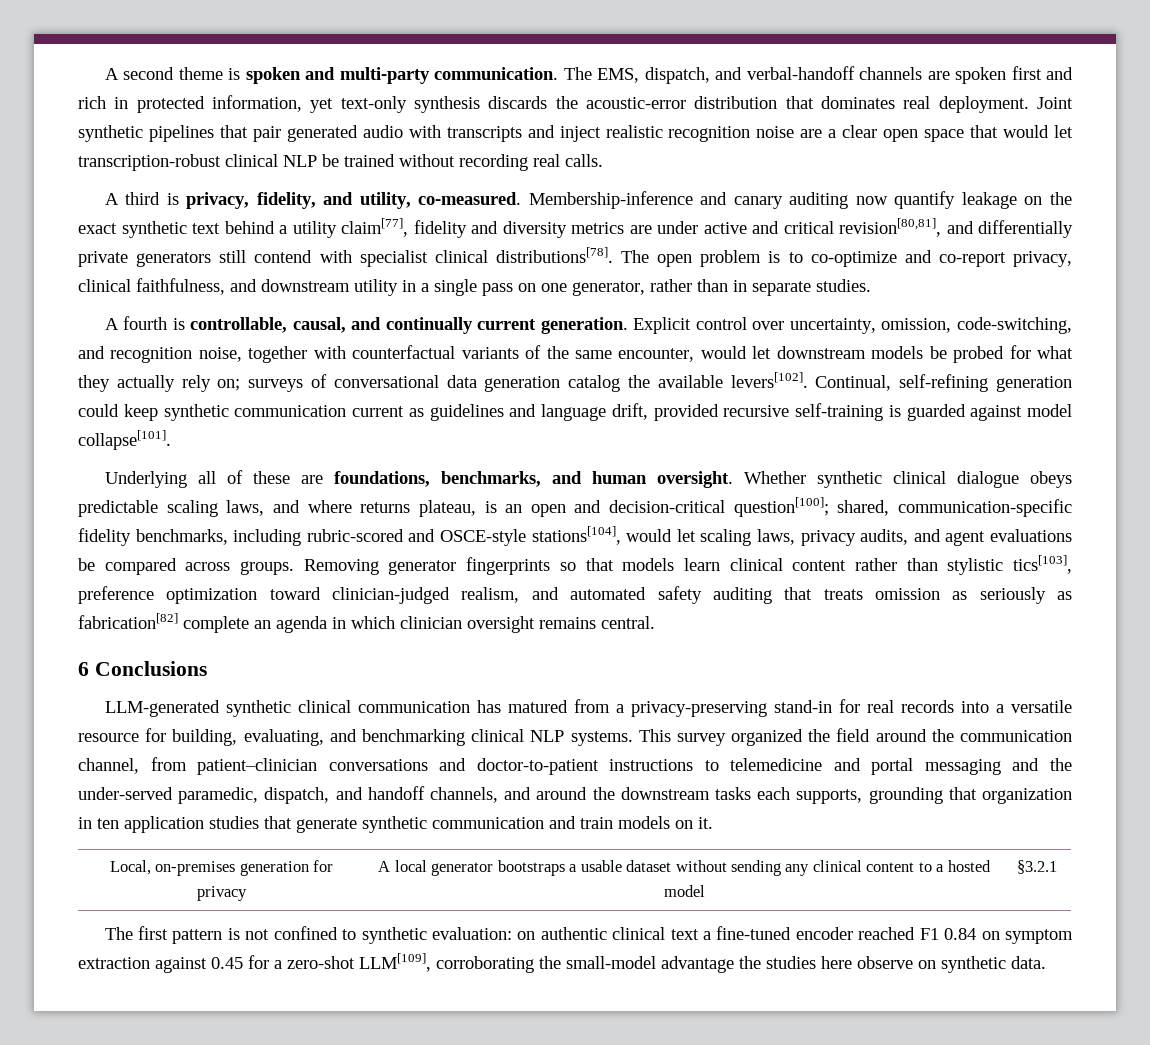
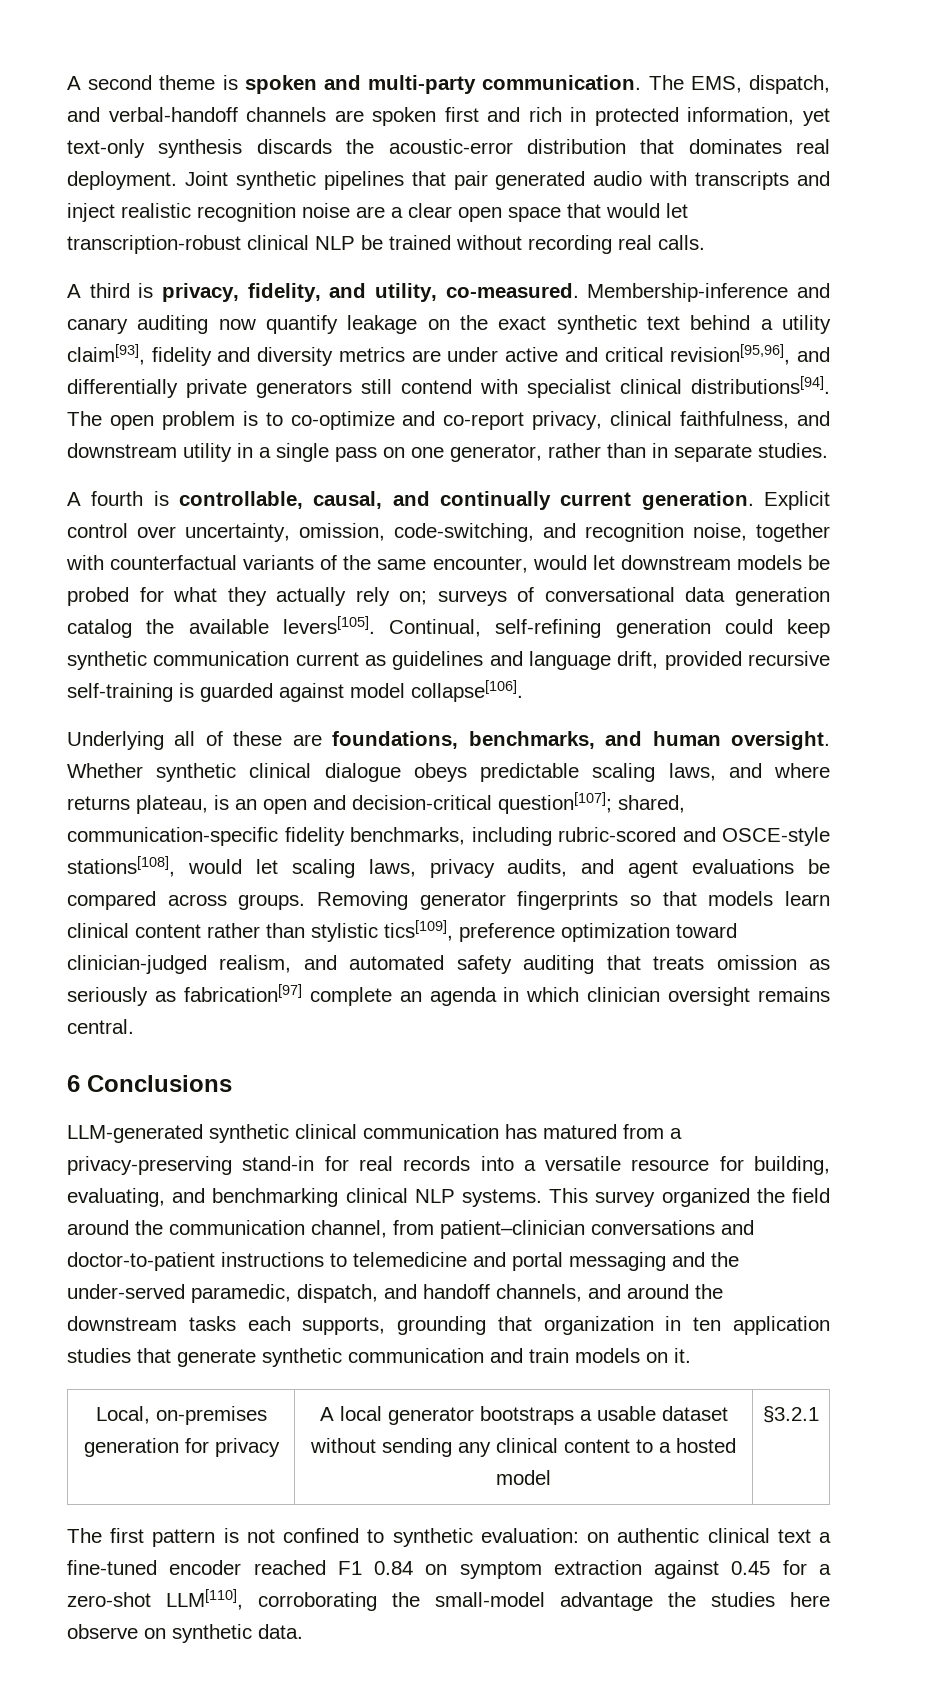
[341,218,408,237] claim[77], -> [67,344,145,365] claim[93],
[839,218,941,237] revision[80,81], -> [670,344,791,365] revision[95,96],
[495,247,613,263] distributions[78]. -> [691,376,830,394] distributions[94].
[730,372,808,388] levers[102]. -> [282,616,375,634] levers[105].
[78,430,171,450] collapse[101]. -> [411,680,523,702] collapse[106].
[733,497,829,517] question[100]; -> [498,792,612,814] question[107];
[531,526,621,545] stations[104], -> [67,856,175,877] stations[108],
[1013,555,1072,574] tics[103], -> [384,920,453,941] tics[109],
[78,613,178,629] fabrication[82] -> [183,984,302,1002] fabrication[97]
[359,953,431,972] LLM[109], -> [166,1589,243,1610] LLM[110],

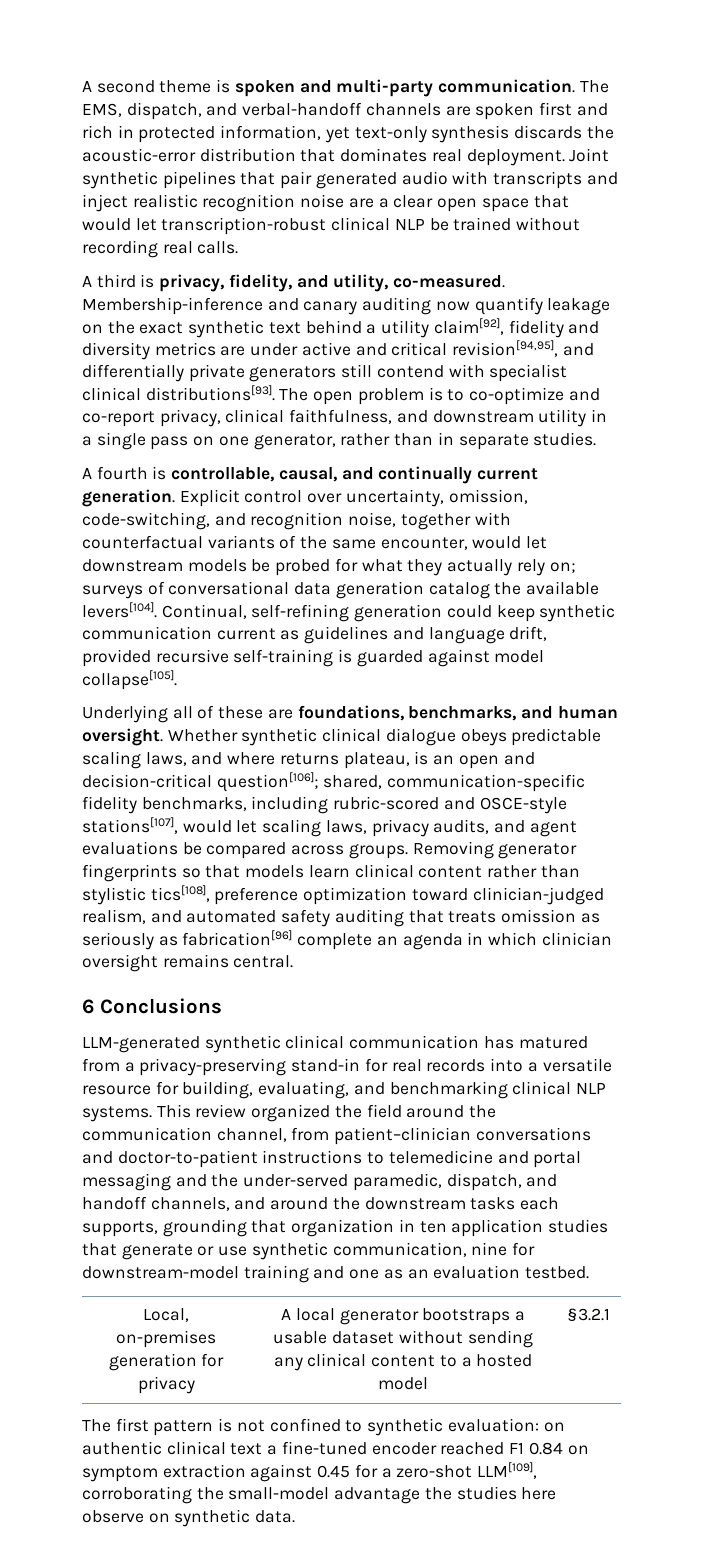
[67,344,145,365] claim[93], -> [433,318,504,335] claim[92],
[670,344,791,365] revision[95,96], -> [452,340,559,357] revision[94,95],
[691,376,830,394] distributions[94]. -> [145,385,275,401] distributions[93].
[282,616,375,634] levers[105]. -> [82,602,157,618] levers[104].
[411,680,523,702] collapse[106]. -> [82,670,177,690] collapse[105].
[498,792,612,814] question[107]; -> [216,772,319,792] question[106];
[67,856,175,877] stations[108], -> [82,817,178,834] stations[107],
[384,920,453,941] tics[109], -> [150,885,210,902] tics[108],
[183,984,302,1002] fabrication[97] -> [182,930,293,946] fabrication[96]
[595,1191,656,1207] survey -> [195,1104,247,1118] review
[262,1348,691,1367] synthetic communication and train models on it. -> [197,1242,536,1260] [82,1265,590,1283] or use synthetic communication, nine for downstream-model training and one as an evaluation testbed.
[166,1589,243,1610] LLM[110], -> [477,1462,538,1479] LLM[109],

